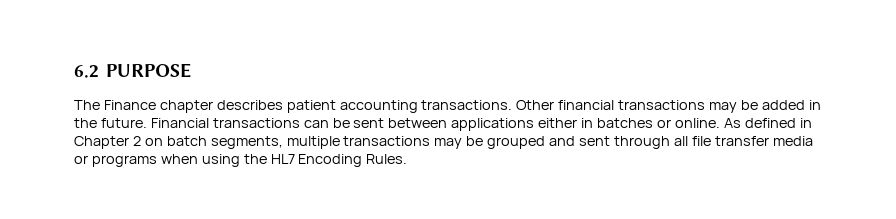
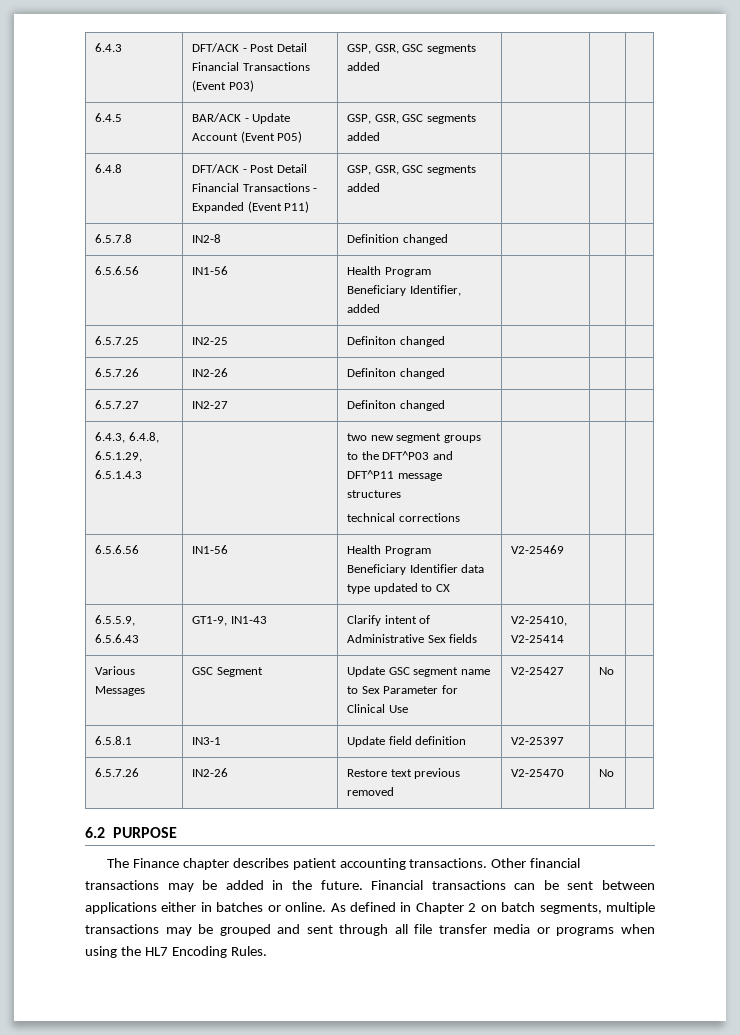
(74, 71) none -> [95,43,123,52] [192,43,307,52] [192,62,310,71] [192,80,254,92] [347,44,476,54] [347,62,381,71] [95,113,123,122] [192,113,291,124] [192,131,303,143] [347,114,476,124] [347,132,381,141] [95,164,123,173] [192,164,307,173] [192,183,318,192] [192,201,310,213] [347,165,476,175] [347,183,381,192] [95,234,133,243] [192,234,222,243] [347,234,448,245] [95,266,140,275] [192,266,229,275] [347,266,431,277] [347,285,461,296] [347,304,381,313] [95,336,140,345] [192,337,229,345] [347,336,445,347] [95,368,140,377] [192,368,229,377] [347,368,445,379] [95,400,140,409] [192,401,229,409] [347,400,445,411] [95,432,159,443] [95,451,143,462] [95,470,143,479] [347,433,481,443] [347,451,453,460] [347,470,442,481] [347,490,402,498] [347,513,460,522] [95,545,140,554] [192,545,229,554] [347,545,431,556] [347,564,485,575] [347,583,450,594] [511,545,565,554] [95,615,136,626] [95,634,140,643] [192,616,267,626] [347,615,431,626] [347,634,478,643] [511,616,568,626] [511,635,565,643] [95,666,136,675] [95,686,146,696] [192,667,263,677] [347,666,490,677] [347,685,458,694] [347,704,408,713] [511,667,565,675] [599,667,615,675] [95,736,133,745] [192,737,222,745] [347,736,467,747] [511,737,565,745] [95,768,140,777] [192,768,229,777] [347,768,461,779] [347,787,395,796] [511,769,565,777] [599,769,615,777] 6.4.3 | DFT/ACK - Post Detail Financial Transactions (Event P03) | GSP, GSR, GSC segments added | | | // 6.4.5 | BAR/ACK - Update Account (Event P05) | GSP, GSR, GSC segments added | | | // 6.4.8 | DFT/ACK - Post Detail Financial Transactions - Expanded (Event P11) | GSP, GSR, GSC segments added | | | // 6.5.7.8 | IN2-8 | Definition changed | | | // 6.5.6.56 | IN1-56 | Health Program Beneficiary Identifier, added | | | // 6.5.7.25 | IN2-25 | Definiton changed | | | // 6.5.7.26 | IN2-26 | Definiton changed | | | // 6.5.7.27 | IN2-27 | Definiton changed | | | // 6.4.3, 6.4.8, 6.5.1.29, 6.5.1.4.3 | | two new segment groups to the DFT^P03 and DFT^P11 message structures // technical corrections | | | // 6.5.6.56 | IN1-56 | Health Program Beneficiary Identifier data type updated to CX | V2-25469 | | // 6.5.5.9, 6.5.6.43 | GT1-9, IN1-43 | Clarify intent of Administrative Sex fields | V2-25410, V2-25414 | | // Various Messages | GSC Segment | Update GSC segment name to Sex Parameter for Clinical Use | V2-25427 | No | // 6.5.8.1 | IN3-1 | Update field definition | V2-25397 | | // 6.5.7.26 | IN2-26 | Restore text previous removed | V2-25470 | No | //

